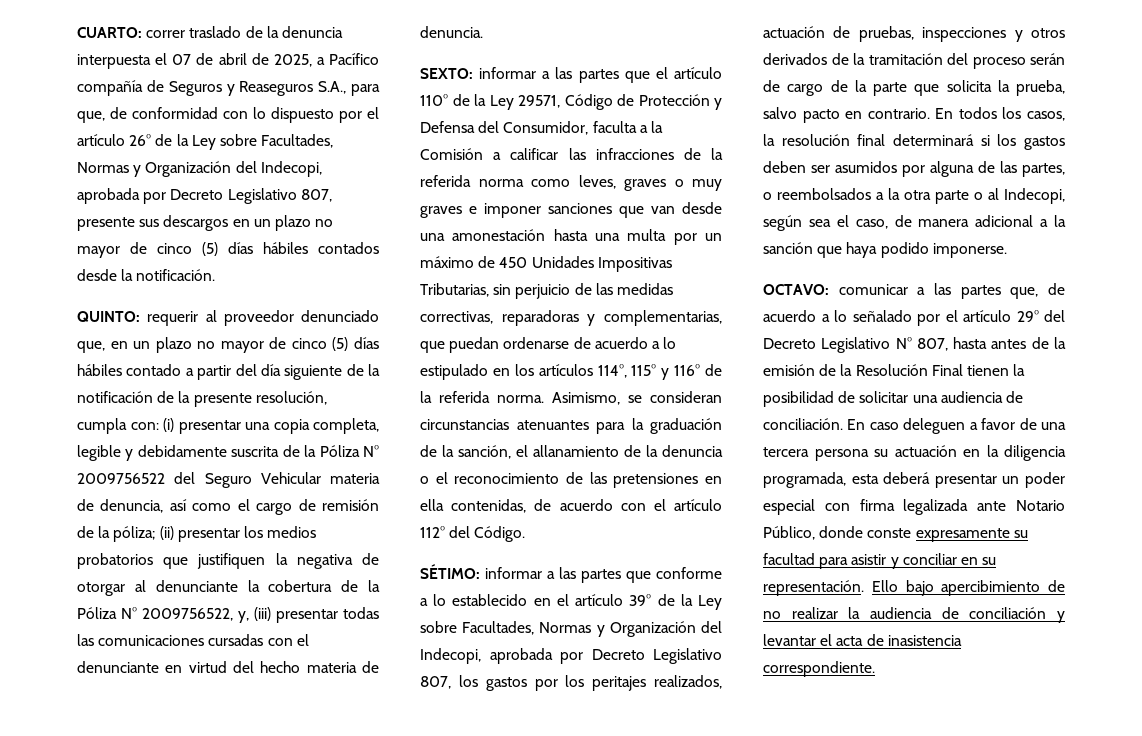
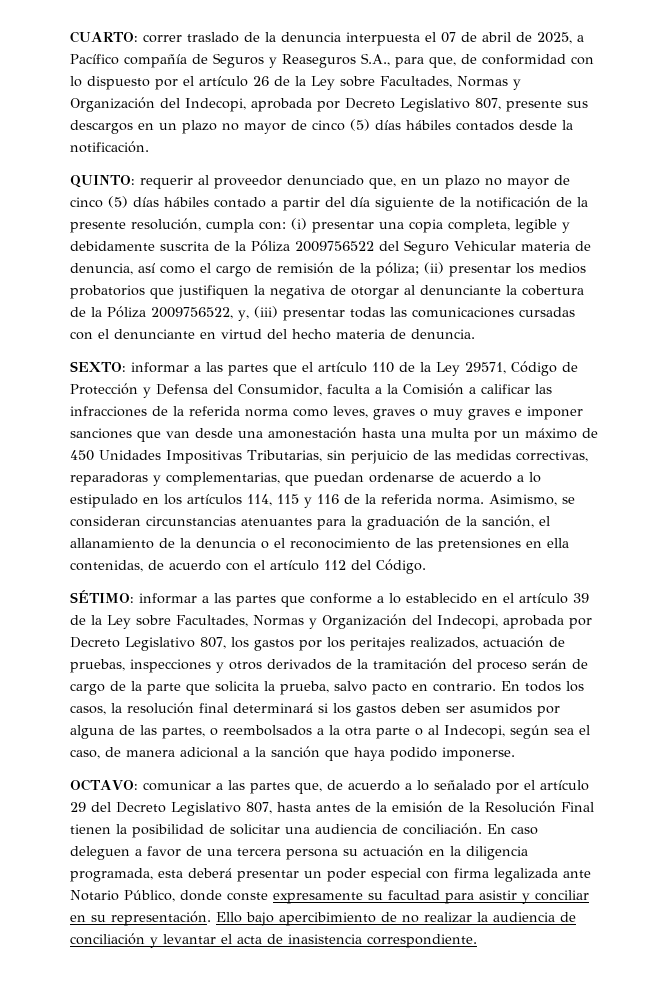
[129,134,152,146] 26° -> [253,76,269,86] 26
[363,445,379,457] N° -> (290, 246) none
[121,607,137,619] N° -> (146, 312) none
[420,94,448,106] 110° -> [372,362,394,373] 110
[597,364,701,380] 114°, 115° y 116° -> [247,494,339,508] 114, 115 y 116
[420,526,445,538] 112° -> [324,560,346,570] 112
[629,594,652,606] 39° -> [573,593,589,603] 39
[1016,310,1039,322] 29° -> [70,802,86,812] 29
[895,337,912,349] N° -> (241, 809) none

